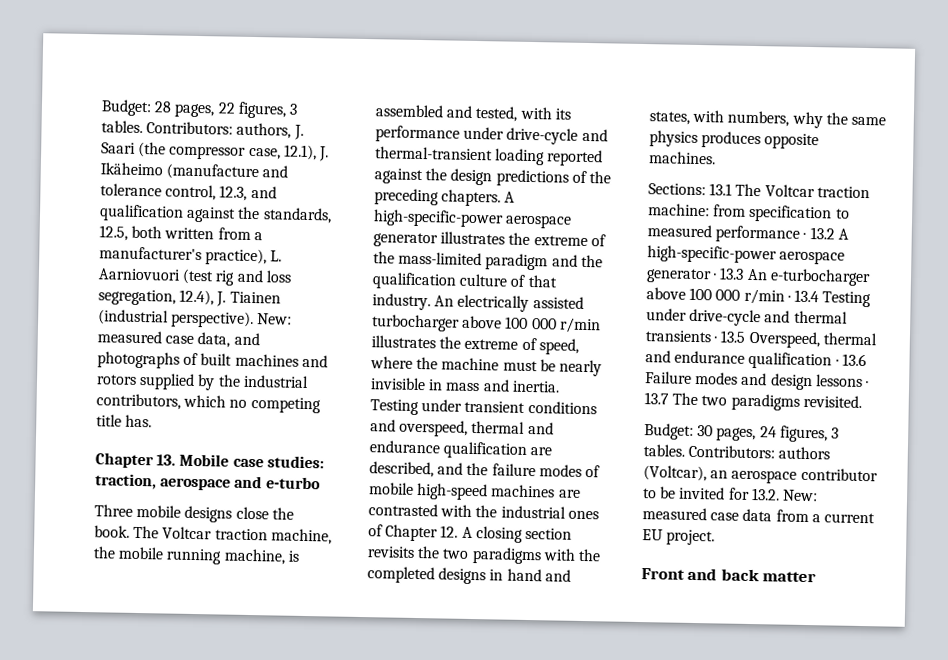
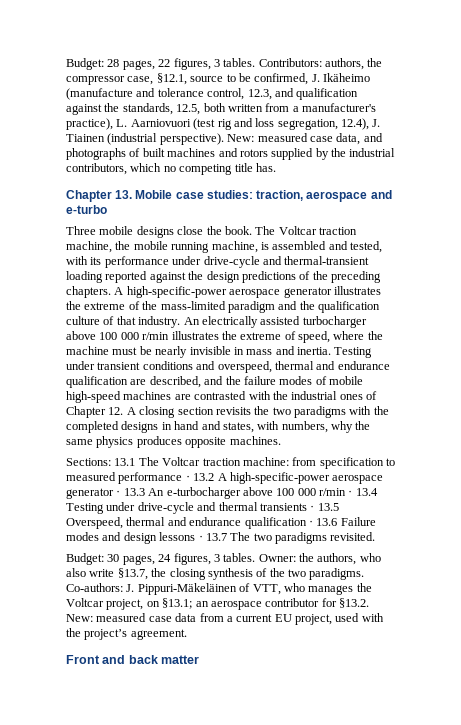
[293,124,304,140] [101,141,317,161] J. Saari (the compressor case, 12.1), -> [367,58,383,67] [66,73,309,85] the compressor case, §12.1, source to be confirmed,
[688,444,831,460] [643,465,878,484] [643,486,780,501] Contributors: authors (Voltcar), an aerospace contributor to be invited for 13.2. -> [258,553,381,565] [66,568,365,580] [66,583,372,595] [66,598,369,610] Owner: the authors, who also write §13.7, the closing synthesis of the two paradigms. Co-authors: J. Pippuri-Mäkeläinen of VTT, who manages the Voltcar project, on §13.1; an aerospace contributor for §13.2.
[666,529,716,546] project. -> [295,613,384,625] [66,628,187,640] project, used with the project’s agreement.

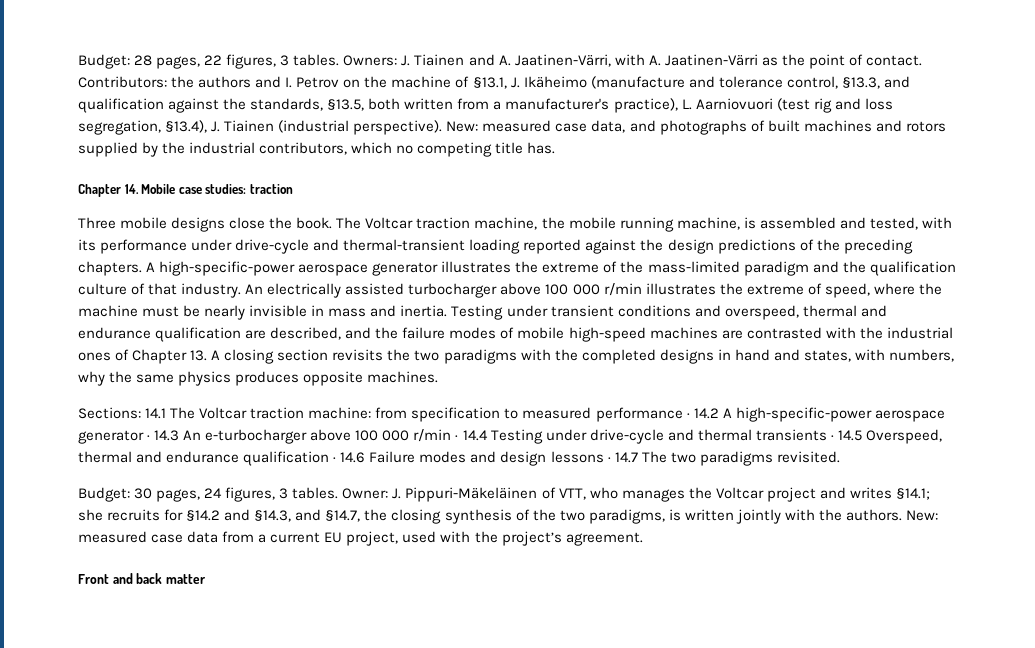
[258,58,383,70] [66,73,309,85] Contributors: authors, the compressor case, §12.1, source to be confirmed, -> [343,54,922,69] [78,76,507,89] Owners: J. Tiainen and A. Jaatinen-Värri, with A. Jaatinen-Värri as the point of contact. Contributors: the authors and I. Petrov on the machine of §13.1,
[247,89,272,100] 12.3, -> [841,77,880,89] §13.3,
[176,104,201,115] 12.5, -> [327,99,365,111] §13.5,
[341,118,369,130] 12.4), -> [165,120,208,133] §13.4),
[115,190,133,199] 13. -> [124,184,139,194] 14.
[256,190,392,202] [66,205,107,214] traction, aerospace and e-turbo -> [249,184,293,194] traction
[108,407,124,415] 12. -> [190,350,208,361] 13.
[114,458,136,466] 13.1 -> [145,408,167,419] 14.1
[193,473,215,481] 13.2 -> [693,408,719,419] 14.2
[123,488,145,496] 13.3 -> [154,430,180,441] 14.3
[355,488,378,496] 13.4 -> [462,430,488,441] 14.4
[317,503,339,511] 13.5 -> [837,430,862,441] 14.5
[316,518,338,526] 13.6 -> [340,452,366,463] 14.6
[205,533,227,541] 13.7 -> [614,452,638,463] 14.7
[299,553,381,565] [66,568,365,580] [66,583,123,592] the authors, who also write §13.7, the closing synthesis of the two paradigms. Co-authors: -> (389, 493) none
[106,598,369,610] project, on §13.1; an aerospace contributor for §13.2. -> [766,487,930,502] [78,509,902,524] project and writes §14.1; she recruits for §14.2 and §14.3, and §14.7, the closing synthesis of the two paradigms, is written jointly with the authors.

